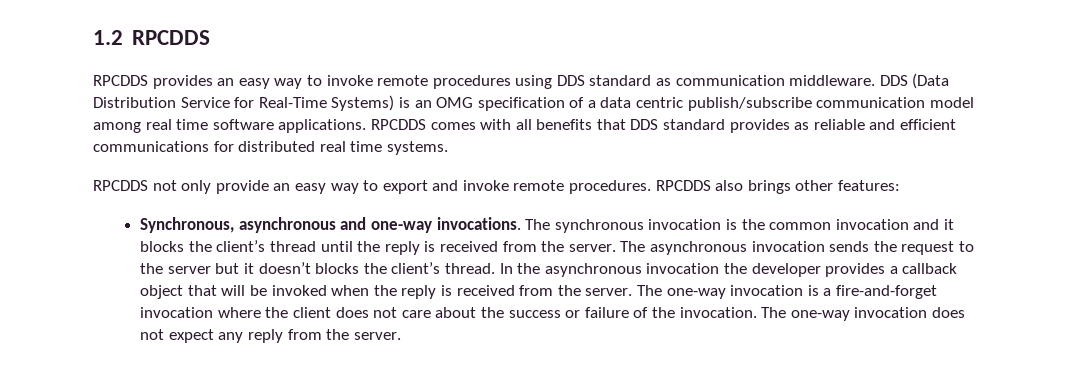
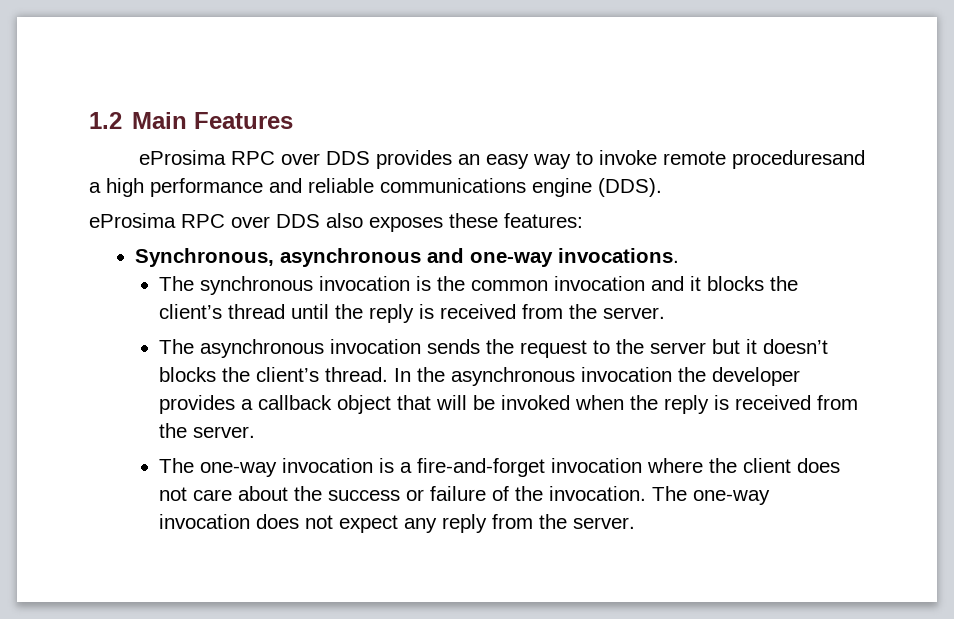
[131,30,210,45] [93,75,148,86] RPCDDS // RPCDDS -> [132,112,294,129] [138,150,370,165] Main Features // eProsima RPC over DDS
[432,73,950,89] [93,95,974,111] [93,119,957,133] [93,141,448,155] [93,180,834,194] procedures using DDS standard as communication middleware. DDS (Data Distribution Service for Real-Time Systems) is an OMG specification of a data centric publish/subscribe communication model among real time software applications. RPCDDS comes with all benefits that DDS standard provides as reliable and efficient communications for distributed real time systems. // RPCDDS not only provide an easy way to export and invoke remote procedures. RPCDDS also brings other -> [731,150,865,169] [89,178,662,197] [89,213,498,232] proceduresand a high performance and reliable communications engine (DDS). // eProsima RPC over DDS also exposes these
(521, 223) none -> (680, 255) //
(616, 248) none -> (666, 313) //
(633, 292) none -> (256, 432) //

